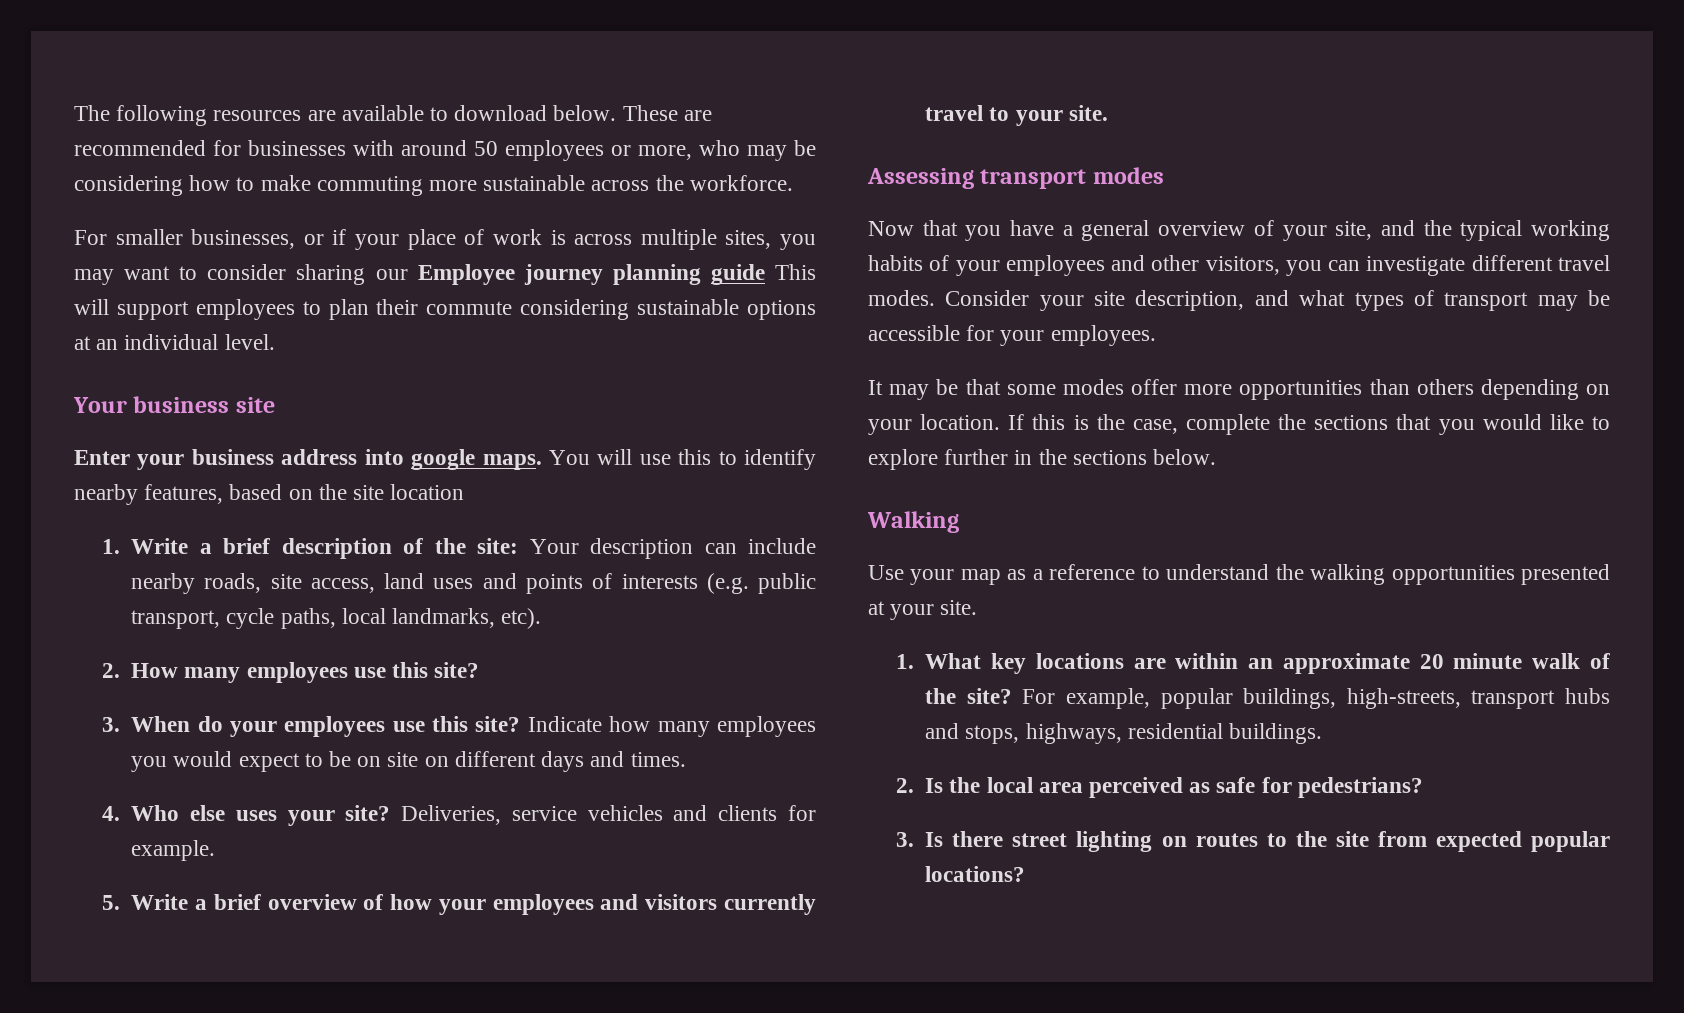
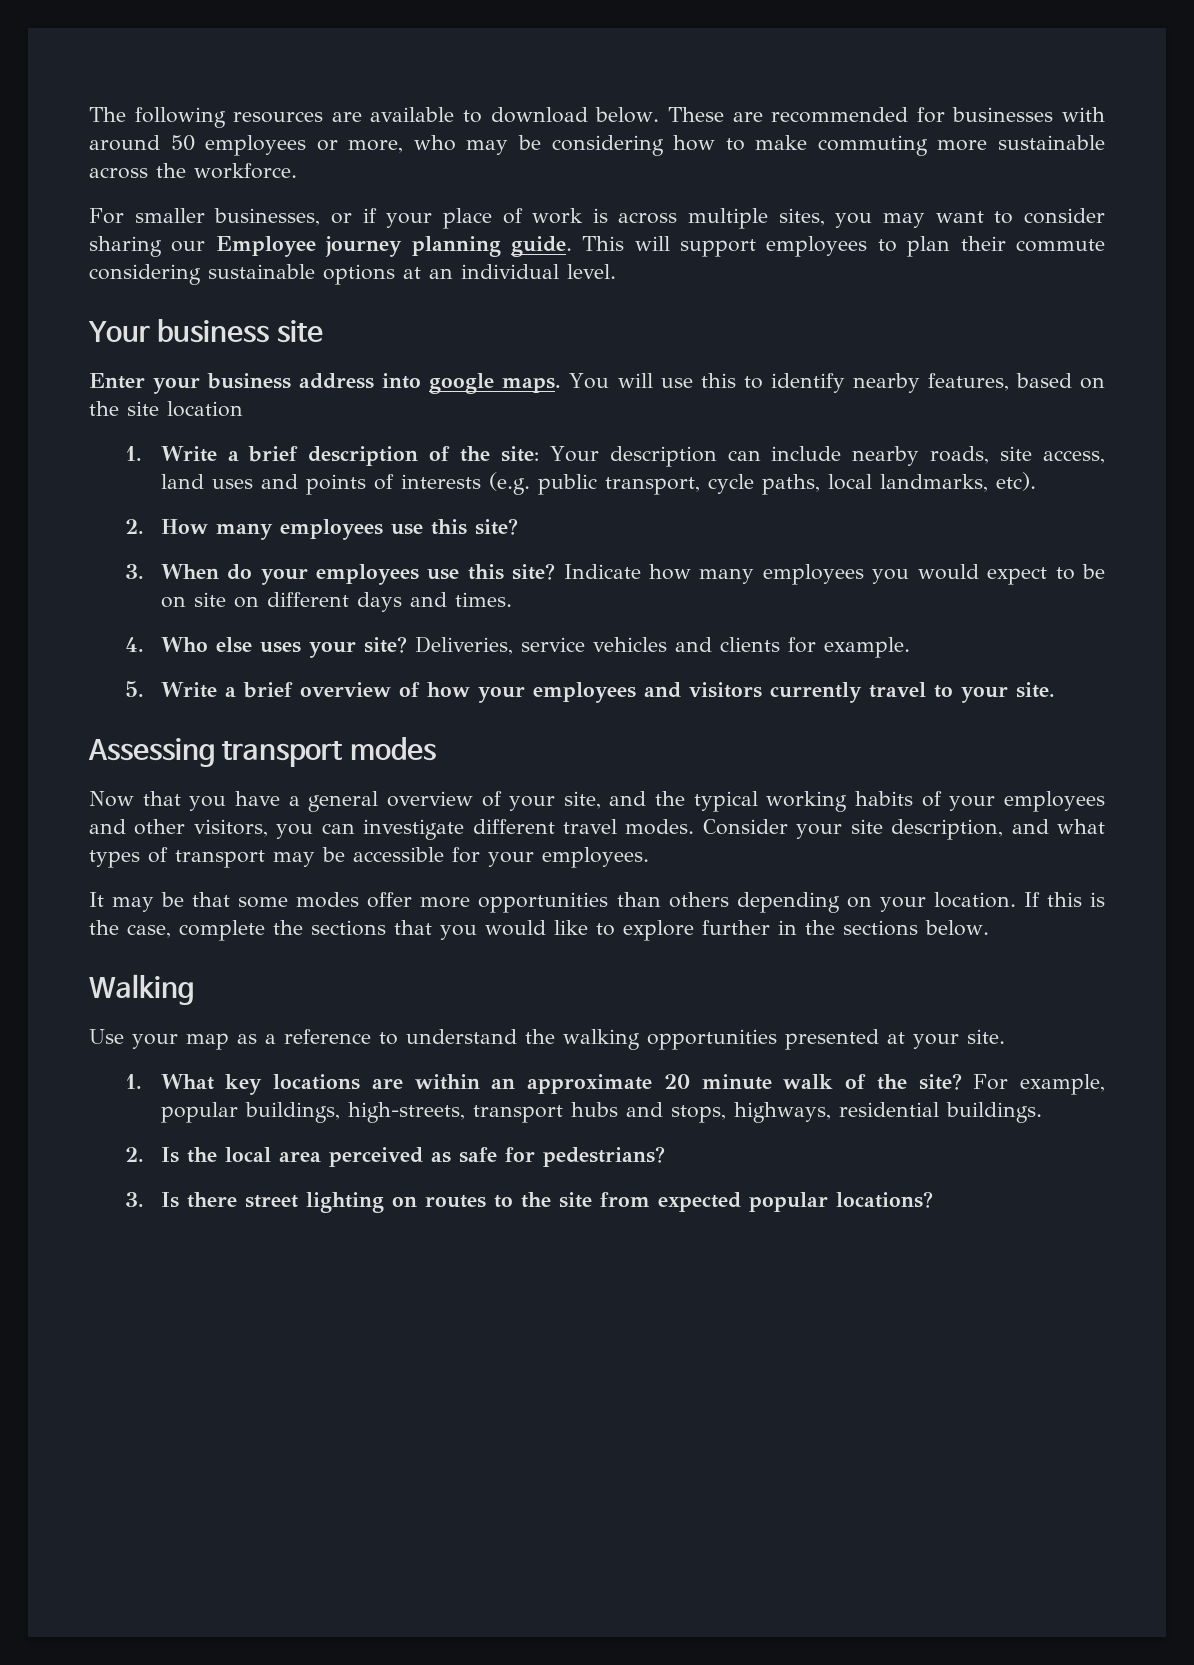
[710,264,765,285] guide -> [510,236,572,257] guide.

